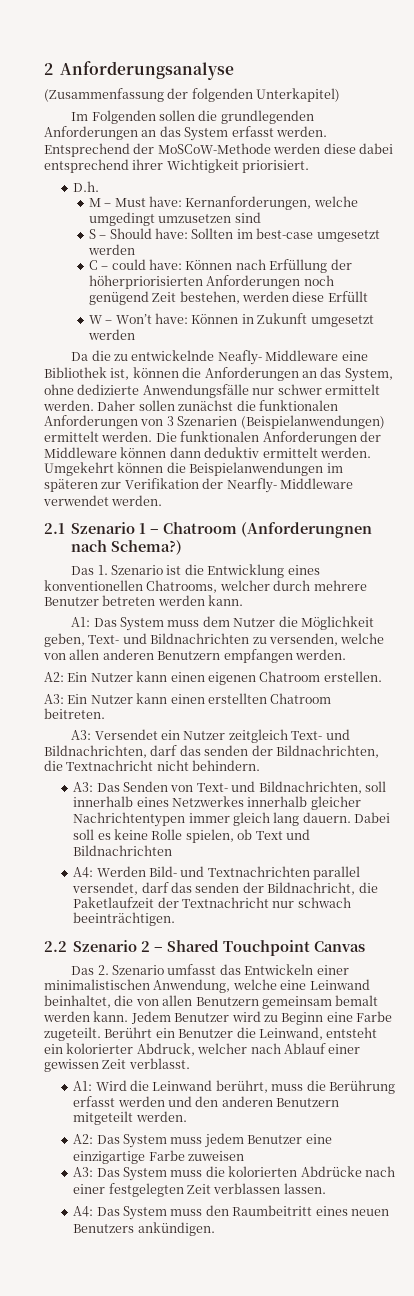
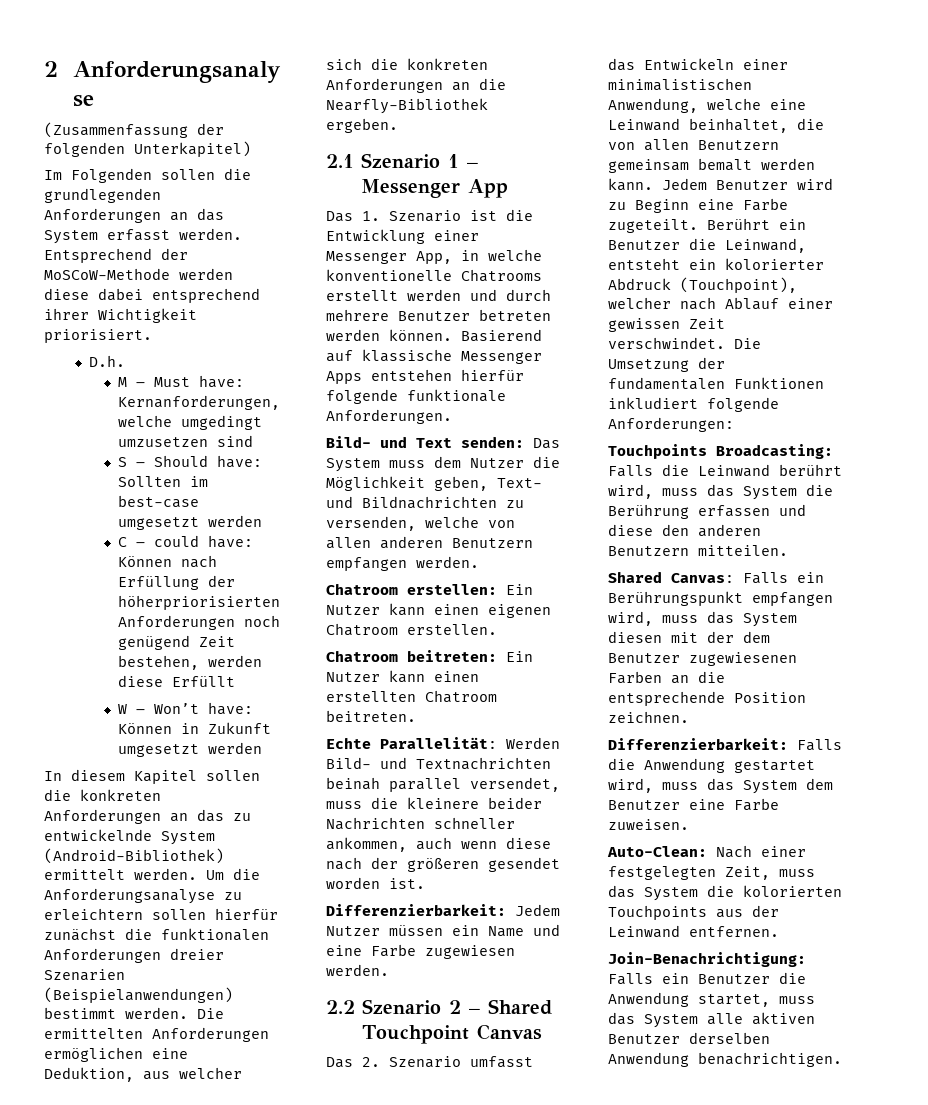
[71,350,368,365] [44,367,393,382] [44,384,380,398] [43,400,175,411] Da die zu entwickelnde Neafly- Middleware eine Bibliothek ist, können die Anforderungen an das System, ohne dedizierte Anwendungsfälle nur schwer ermittelt werden. Daher sollen -> [44,769,260,784] [44,789,161,801] [44,809,251,824] [44,829,215,845] [44,848,224,864] [44,868,260,880] [44,888,242,904] [44,908,278,920] In diesem Kapitel sollen die konkreten Anforderungen an das zu entwickelnde System (Android-Bibliothek) ermittelt werden. Um die Anforderungsanalyse zu erleichtern sollen hierfür
[140,416,174,426] von 3 -> [170,948,224,960] dreier
[44,431,99,442] ermittelt -> [44,1007,116,1019] bestimmt
[180,431,381,445] [44,447,371,458] [44,462,343,476] [44,478,353,493] [43,495,163,506] funktionalen Anforderungen der Middleware können dann deduktiv ermittelt werden. Umgekehrt können die Beispielanwendungen im späteren zur Verifikation der Nearfly- Middleware verwendet werden. -> [44,1027,269,1042] [44,1047,188,1062] [44,1067,242,1082] [326,58,488,70] [326,78,506,93] [326,98,488,114] [326,118,398,133] ermittelten Anforderungen ermöglichen eine Deduktion, aus welcher sich die konkreten Anforderungen an die Nearfly-Bibliothek ergeben.
[163,522,373,538] [71,540,183,555] Chatroom (Anforderungnen nach Schema?) -> [361,179,509,198] Messenger App
[287,565,320,575] [44,580,270,593] eines konventionellen Chatrooms, welcher -> [434,230,479,241] [326,249,542,264] [326,269,542,282] [326,289,497,301] einer Messenger App, in welche konventionelle Chatrooms erstellt werden und
[208,595,244,606] [71,617,91,627] kann. // A1: -> [389,329,542,342] [326,349,542,364] [326,369,524,384] [326,389,506,404] [326,409,452,424] [326,436,524,448] können. Basierend auf klassische Messenger Apps entstehen hierfür folgende funktionale Anforderungen. // Bild- und Text senden:
[44,672,64,682] A2: -> [326,583,497,595] Chatroom erstellen:
[44,694,64,704] A3: -> [326,650,497,662] Chatroom beitreten:
[71,729,350,743] [44,745,379,758] [44,760,261,771] [73,781,386,794] [73,796,361,810] [73,812,391,827] [73,829,310,843] [73,845,173,856] [73,867,94,878] A3: Versendet ein Nutzer zeitgleich Text- und Bildnachrichten, darf das senden der Bildnachrichten, die Textnachricht nicht behindern. // A3: Das Senden von Text- und Bildnachrichten, soll innerhalb eines Netzwerkes innerhalb gleicher Nachrichtentypen immer gleich lang dauern. Dabei soll es keine Rolle spielen, ob Text und Bildnachrichten // A4: -> [326,737,497,749] Echte Parallelität:
(310, 871) none -> [326,777,380,790] beinah
[141,882,378,895] [73,897,351,908] [73,912,176,926] darf das senden der Bildnachricht, die Paketlaufzeit der Textnachricht nur schwach beeinträchtigen. -> [326,797,542,809] [326,817,515,830] [326,837,551,852] [326,857,560,872] [326,877,425,889] [326,904,560,916] [326,924,560,937] [326,944,515,959] [326,964,389,976] muss die kleinere beider Nachrichten schneller ankommen, auch wenn diese nach der größeren gesendet worden ist. // Differenzierbarkeit: Jedem Nutzer müssen ein Name und eine Farbe zugewiesen werden.
[136,1043,195,1056] Abdruck, -> [608,277,797,293] Abdruck (Touchpoint),
[128,1058,190,1069] [73,1080,395,1094] [73,1096,340,1107] [73,1111,187,1125] [73,1133,332,1148] [73,1150,245,1164] [73,1166,395,1181] [73,1183,326,1197] [73,1205,389,1220] [73,1222,215,1236] verblasst. // A1: Wird die Leinwand berührt, muss die Berührung erfasst werden und den anderen Benutzern mitgeteilt werden. // A2: Das System muss jedem Benutzer eine einzigartige Farbe zuweisen // A3: Das System muss die kolorierten Abdrücke nach einer festgelegten Zeit verblassen lassen. // A4: Das System muss den Raumbeitritt eines neuen Benutzers ankündigen. -> [608,337,761,349] [608,357,725,372] [608,377,824,390] [608,397,779,412] [608,417,734,432] [608,444,833,459] [608,464,842,477] [608,484,833,500] [608,504,806,519] [608,524,761,537] [608,545,788,556] [608,571,824,584] [608,591,833,606] [608,611,797,627] [608,631,770,643] [608,652,797,666] [608,671,725,684] [608,691,806,706] [608,711,689,723] [608,738,842,751] [608,758,815,773] [608,778,833,794] [608,798,779,811] [608,819,689,830] [607,845,806,858] [608,866,815,880] [608,885,842,901] [608,905,779,920] [608,925,779,938] [608,952,806,967] [608,972,806,985] [608,992,815,1007] [608,1012,815,1028] [608,1032,770,1044] [608,1052,842,1067] verschwindet. Die Umsetzung der fundamentalen Funktionen inkludiert folgende Anforderungen: // Touchpoints Broadcasting: Falls die Leinwand berührt wird, muss das System die Berührung erfassen und diese den anderen Benutzern mitteilen. // Shared Canvas: Falls ein Berührungspunkt empfangen wird, muss das System diesen mit der dem Benutzer zugewiesenen Farben an die entsprechende Position zeichnen. // Differenzierbarkeit: Falls die Anwendung gestartet wird, muss das System dem Benutzer eine Farbe zuweisen. // Auto-Clean: Nach einer festgelegten Zeit, muss das System die kolorierten Touchpoints aus der Leinwand entfernen. // Join-Benachrichtigung: Falls ein Benutzer die Anwendung startet, muss das System alle aktiven Benutzer derselben Anwendung benachrichtigen.

